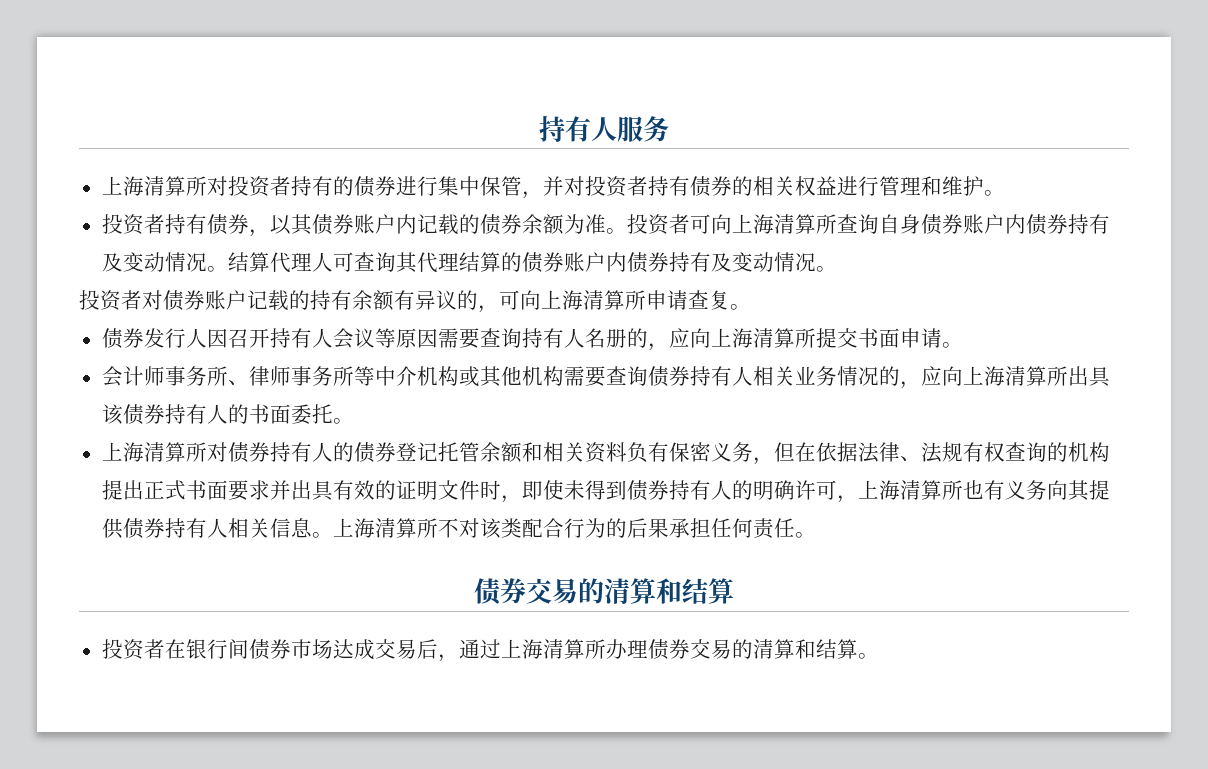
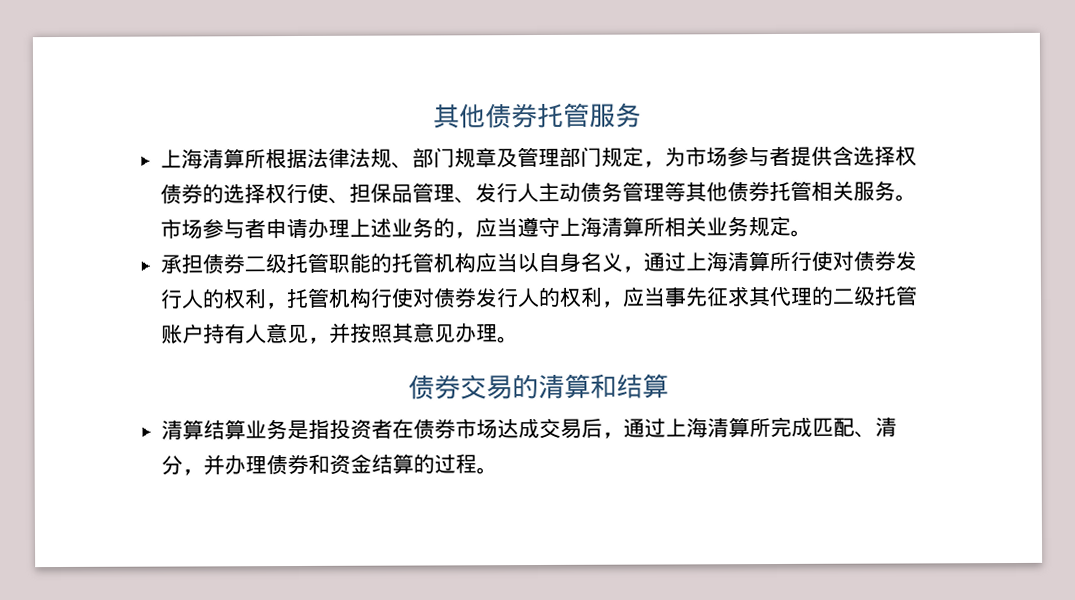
[539,115,617,142] 持有人 -> [432,102,590,129] 其他债券托管
[206,176,1005,199] [101,214,1110,237] [101,252,837,273] [79,290,751,313] [101,328,963,351] [101,366,1111,389] [101,404,354,425] [101,442,1110,465] [101,480,1110,503] [101,518,795,539] 对投资者持有的债券进行集中保管，并对投资者持有债券的相关权益进行管理和维护。 // 投资者持有债券，以其债券账户内记载的债券余额为准。投资者可向上海清算所查询自身债券账户内债券持有及变动情况。结算代理人可查询其代理结算的债券账户内债券持有及变动情况。 // 投资者对债券账户记载的持有余额有异议的，可向上海清算所申请查复。 // 债券发行人因召开持有人会议等原因需要查询持有人名册的，应向上海清算所提交书面申请。 // 会计师事务所、律师事务所等中介机构或其他机构需要查询债券持有人相关业务情况的，应向上海清算所出具该债券持有人的书面委托。 // 上海清算所对债券持有人的债券登记托管余额和相关资料负有保密义务，但在依据法律、法规有权查询的机构提出正式书面要求并出具有效的证明文件时，即使未得到债券持有人的明确许可，上海清算所也有义务向其提供债券持有人相关信息。上海清算所不对该类配合行为的后果承担任何责任 -> [264,145,917,169] [159,180,917,205] [159,215,812,239] [159,250,917,275] [159,285,918,310] [160,322,498,344] 根据法律法规、部门规章及管理部门规定，为市场参与者提供含选择权债券的选择权行使、担保品管理、发行人主动债务管理等其他债券托管相关服务。市场参与者申请办理上述业务的，应当遵守上海清算所相关业务规定。 // 承担债券二级托管职能的托管机构应当以自身名义，通过上海清算所行使对债券发行人的权利，托管机构行使对债券发行人的权利，应当事先征求其代理的二级托管账户持有人意见，并按照其意见办理
(734, 591) none -> [160,419,330,440] 清算结算业务是指
[185,639,249,659] 银行间 -> (414, 428) none
[605,639,858,660] 办理债券交易的清算和结算 -> [769,416,897,438] [160,453,477,476] 完成匹配、清分，并办理债券和资金结算的过程

